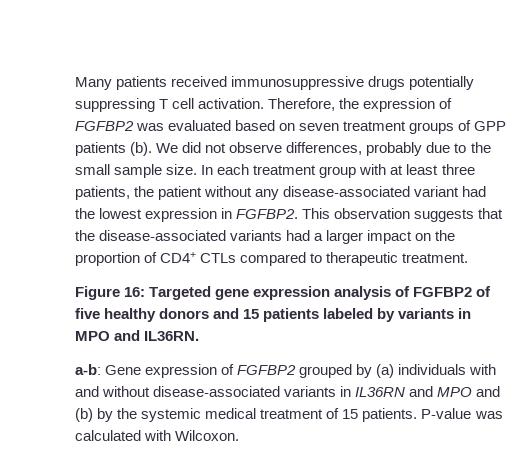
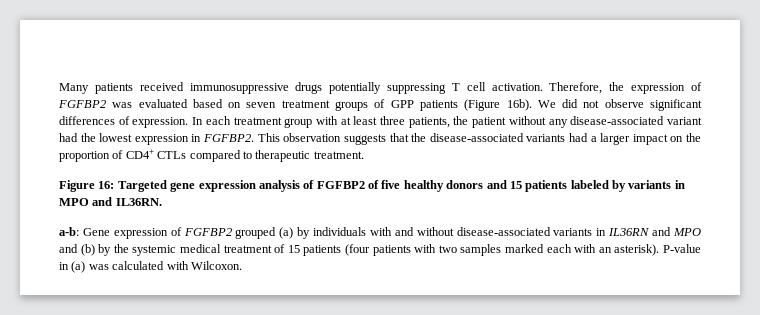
[130,142,153,156] (b). -> [464,99,532,111] (Figure 16b).
[286,142,491,156] [75,164,198,178] differences, probably due to the small sample size. -> [650,99,702,111] [59,116,189,128] significant differences of expression.
[356,364,395,378] by (a) -> [279,227,311,239] (a) by
[362,408,472,422] patients. P-value -> [303,244,702,256] [59,261,86,273] patients (four patients with two samples marked each with an asterisk). P-value in (a)

